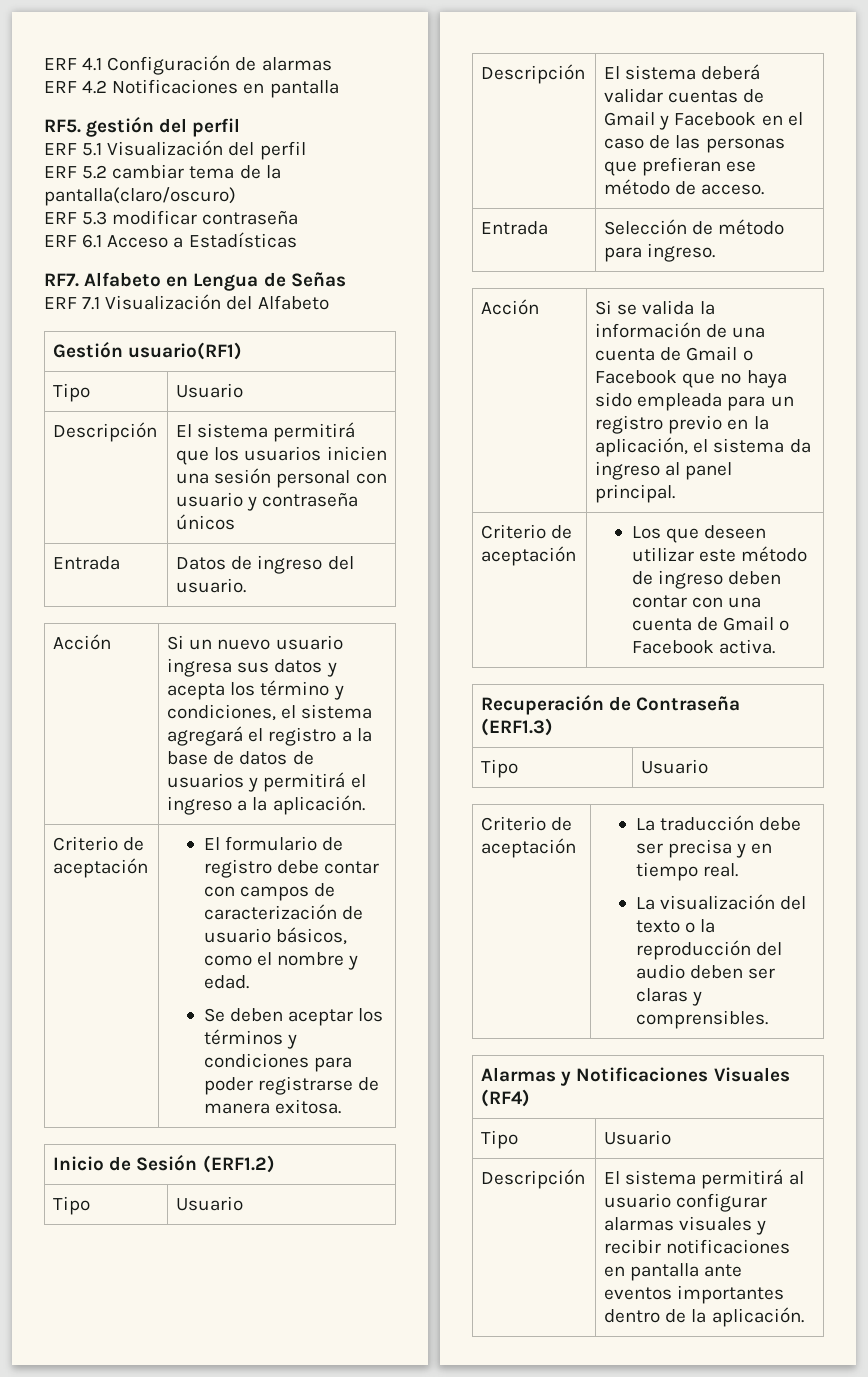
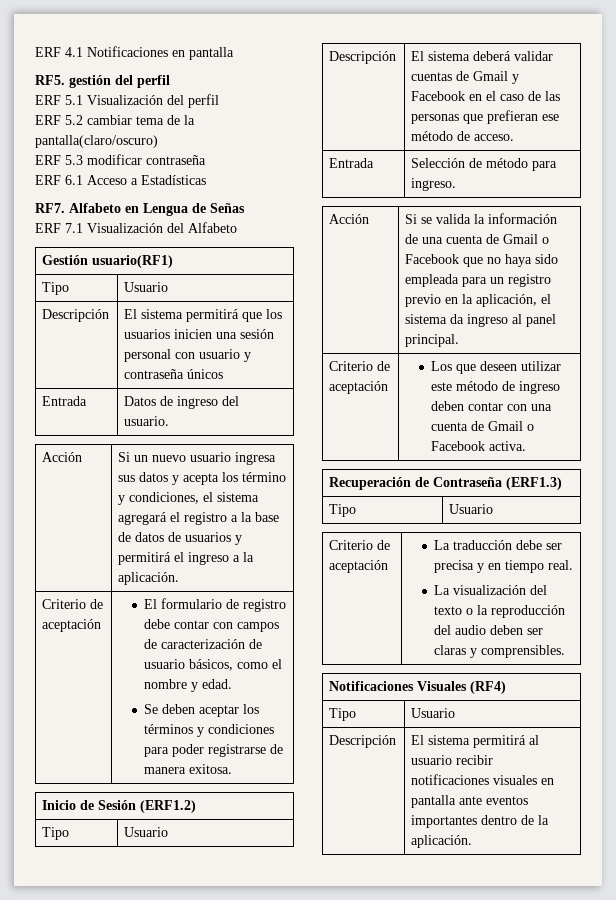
[107,55,332,75] [44,80,108,94] Configuración de alarmas // ERF 4.2 -> (83, 52) none
[481,1067,572,1086] Alarmas y -> (566, 651) none
[676,1193,768,1212] [604,1216,767,1235] configurar alarmas visuales y -> (453, 760) none
(791, 1246) none -> [493,775,538,785] visuales

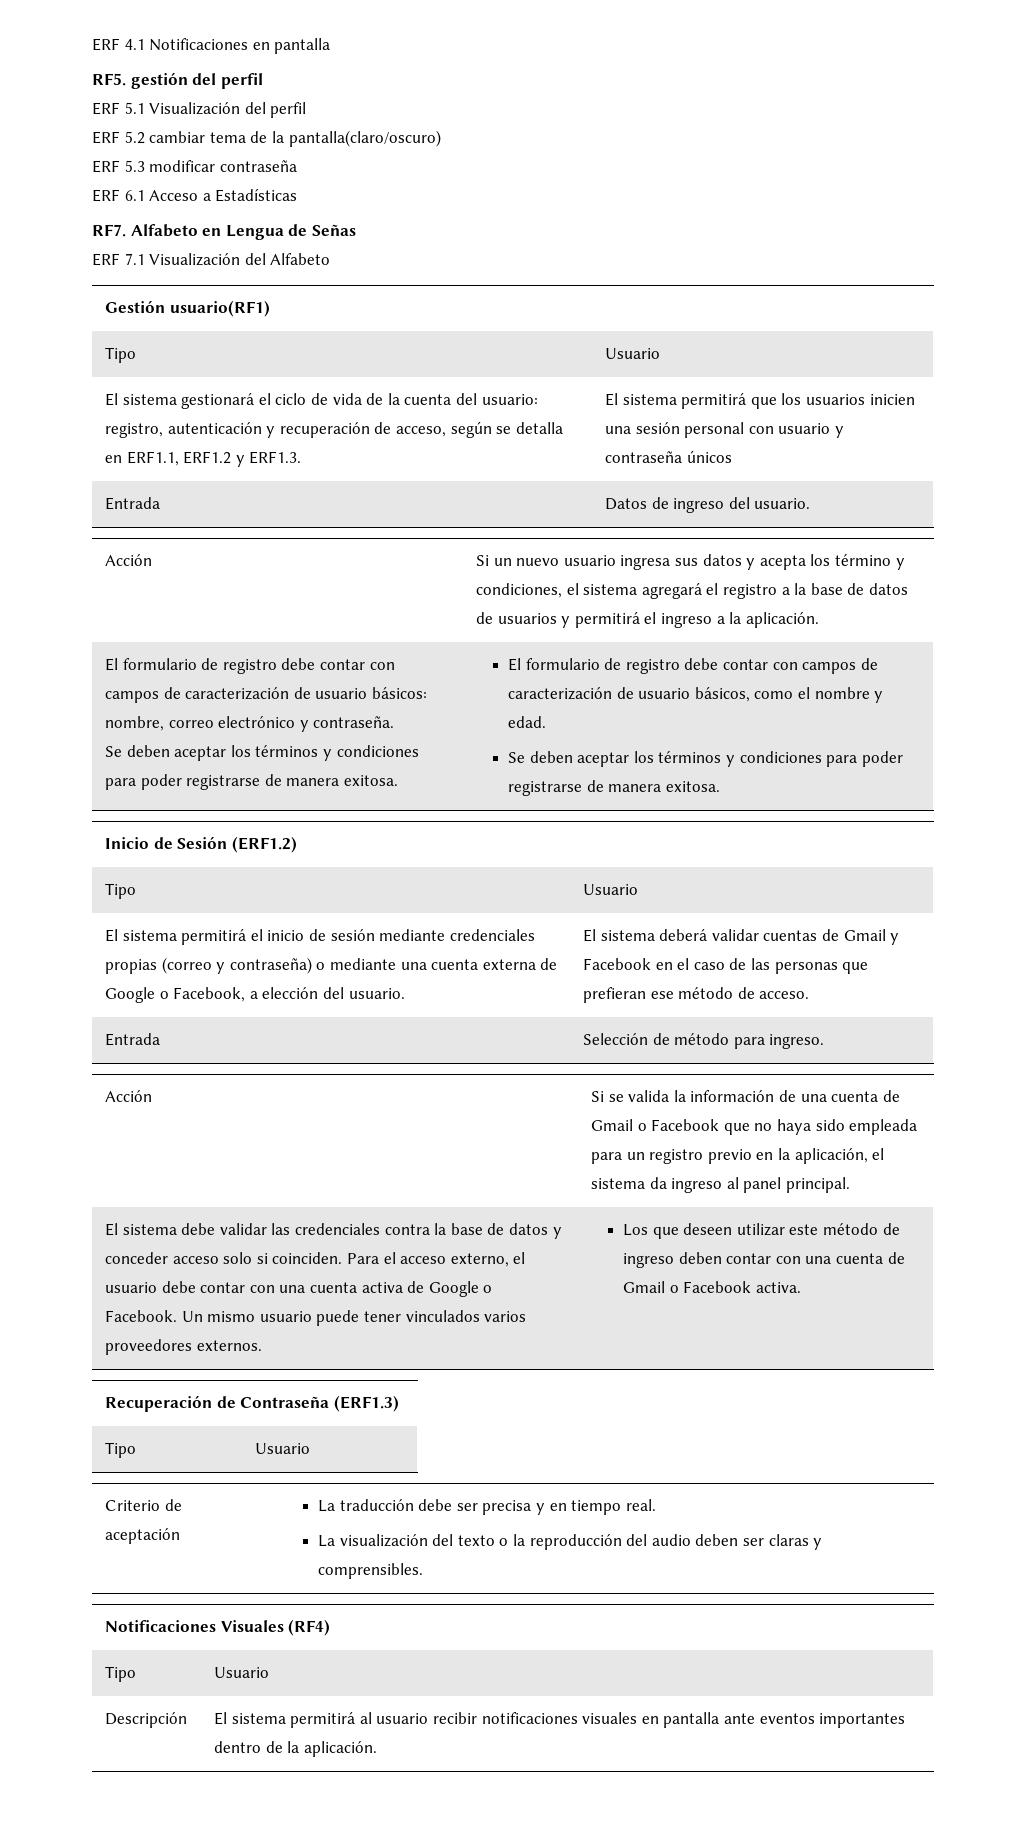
[42,309,110,322] Descripción -> [105,393,538,409] [105,421,563,438] [105,451,302,467] El sistema gestionará el ciclo de vida de la cuenta del usuario: registro, autenticación y recuperación de acceso, según se detalla en ERF1.1, ERF1.2 y ERF1.3.
[42,599,104,609] [42,619,102,632] Criterio de aceptación -> [105,658,395,674] [105,687,428,703] [105,716,395,732] [105,745,419,761] [105,774,399,790] El formulario de registro debe contar con campos de caracterización de usuario básicos: nombre, correo electrónico y contraseña. // Se deben aceptar los términos y condiciones para poder registrarse de manera exitosa.
[329,51,397,64] Descripción -> [105,929,535,945] [105,957,558,974] [105,987,405,1003] El sistema permitirá el inicio de sesión mediante credenciales propias (correo y contraseña) o mediante una cuenta externa de Google o Facebook, a elección del usuario.
[329,361,391,371] [329,381,389,394] Criterio de aceptación -> [105,1223,562,1239] [105,1252,526,1267] [105,1281,493,1297] [105,1310,527,1326] [105,1339,262,1355] El sistema debe validar las credenciales contra la base de datos y conceder acceso solo si coinciden. Para el acceso externo, el usuario debe contar con una cuenta activa de Google o Facebook. Un mismo usuario puede tener vinculados varios proveedores externos.

